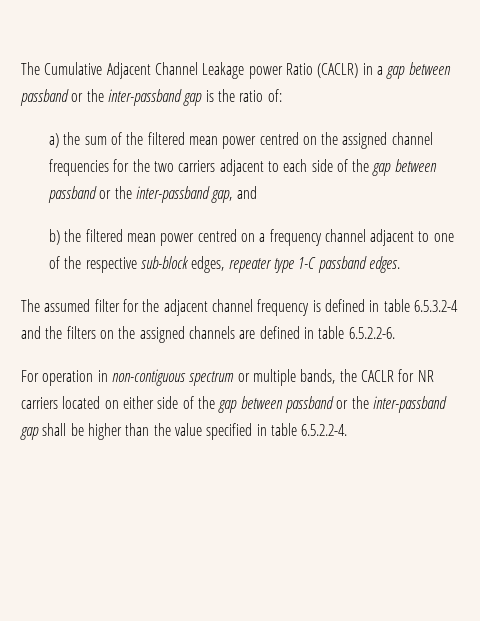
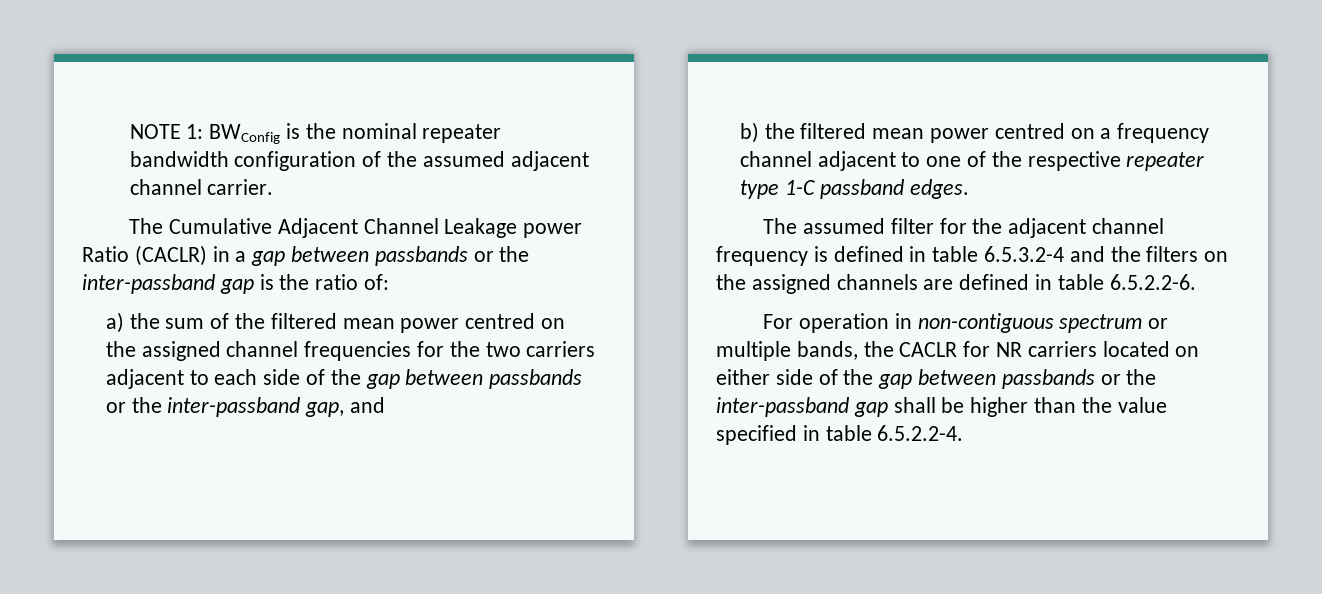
(21, 68) none -> [129,123,502,144] [129,151,589,171] [129,179,274,195] NOTE 1: BWConfig is the nominal repeater bandwidth configuration of the assumed adjacent channel carrier. //
[20,89,69,106] passband -> [374,246,468,266] passbands
[47,186,97,203] passband -> [489,369,583,389] passbands
[140,256,225,273] sub-block edges, -> (1121, 161) none
[284,396,334,413] passband -> [1001,369,1095,389] passbands

